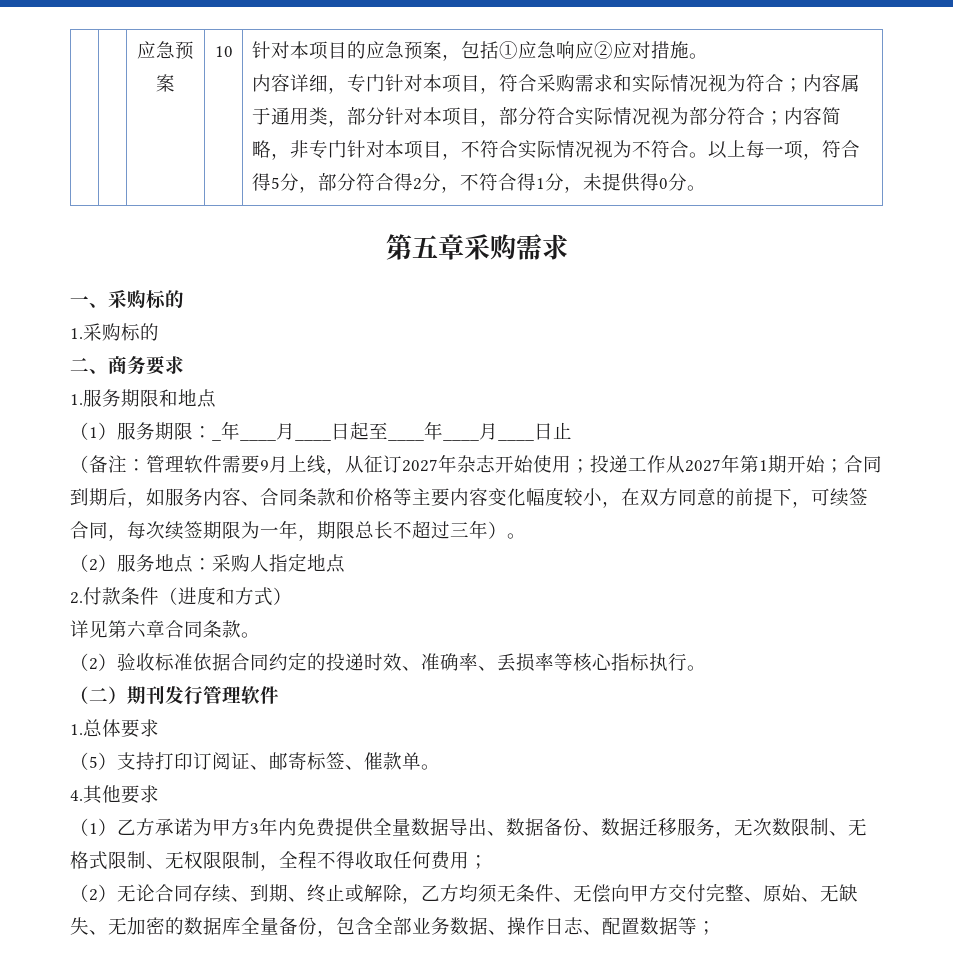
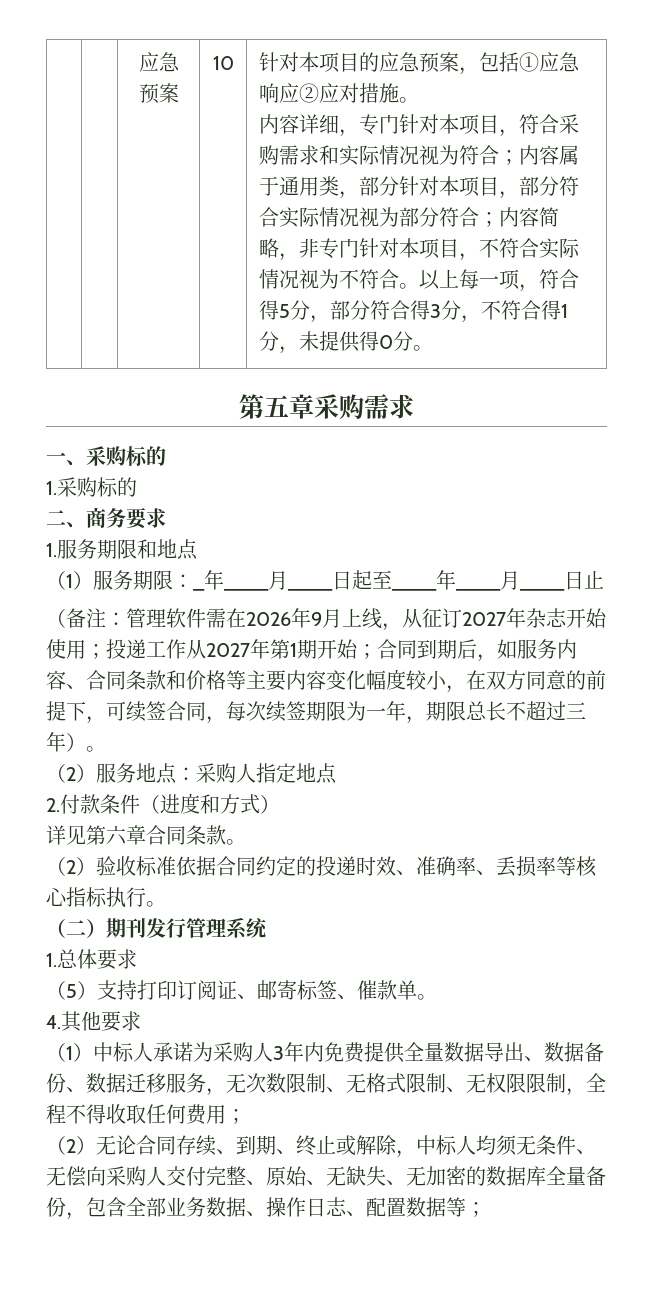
[412,178,422,190] 2 -> [429,304,441,318] 3
[241,455,260,474] 要 -> [226,608,311,628] 在2026年
[241,686,279,704] 软件 -> [226,917,267,939] 系统
[117,818,250,836] 乙方承诺为甲方 -> [93,1042,273,1062] 中标人承诺为采购人
[421,884,459,902] 乙方 -> [416,1135,476,1155] 中标人
[630,884,668,902] 甲方 -> [106,1166,166,1186] 采购人

